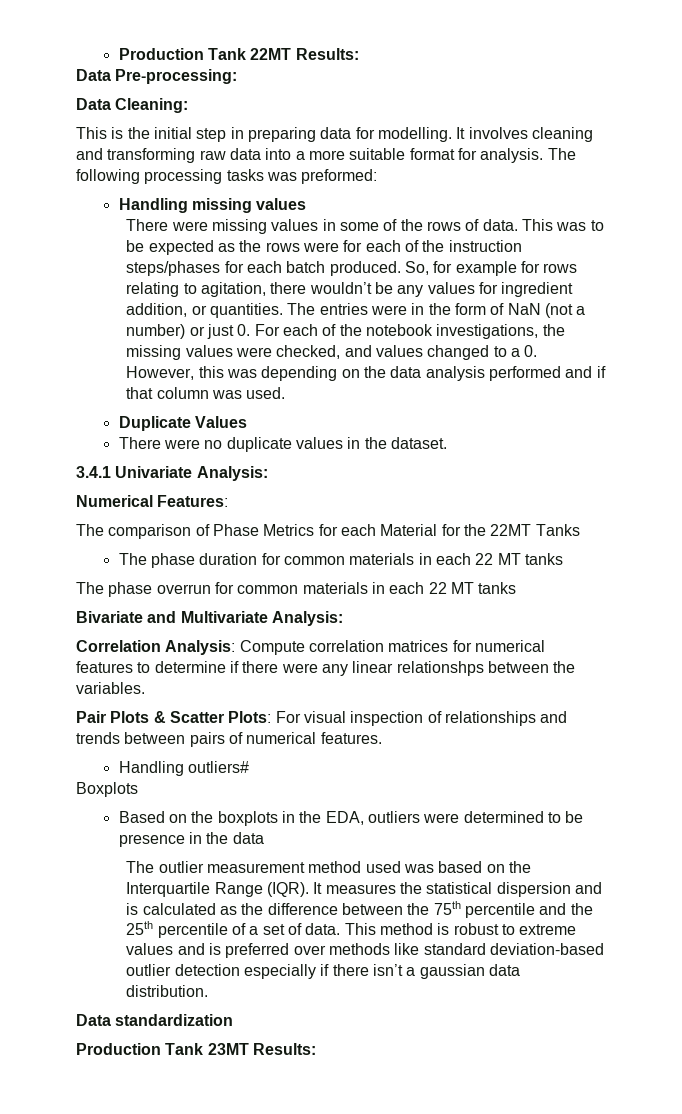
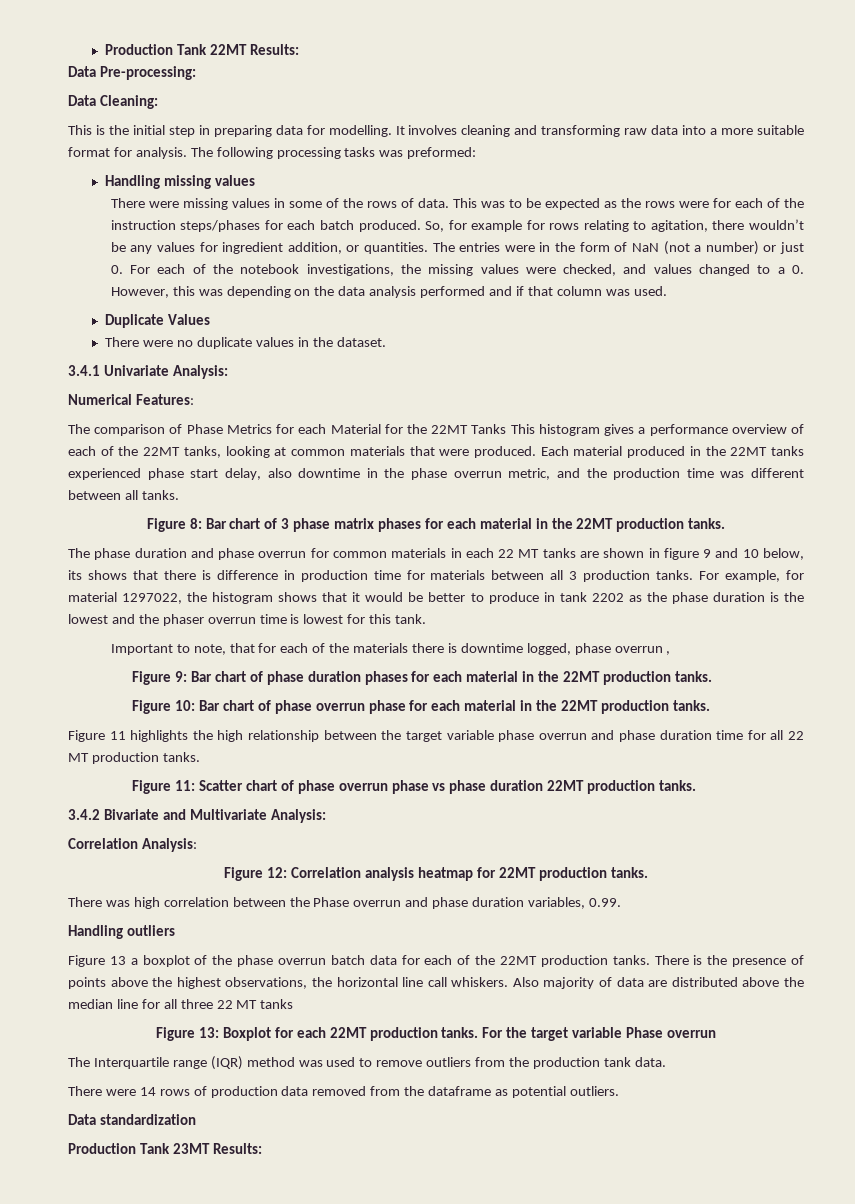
[118,553,563,568] [76,582,104,594] // The phase duration for common materials in each 22 MT tanks // The -> [510,424,804,436] [68,446,804,458] [68,468,804,480] [68,490,179,500] [146,518,726,532] [68,548,214,560] This histogram gives a performance overview of each of the 22MT tanks, looking at common materials that were produced. Each material produced in the 22MT tanks experienced phase start delay, also downtime in the phase overrun metric, and the production time was different between all tanks. // Figure 8: Bar chart of 3 phase matrix phases for each material in the 22MT production tanks. // The phase duration and
(517, 588) // -> [579,548,805,560] [68,570,805,582] [68,592,804,604] [68,614,427,626] [110,643,671,655] [132,671,712,685] [132,700,710,714] [68,730,804,742] [68,752,200,764] [132,780,697,794] [68,809,100,820] are shown in figure 9 and 10 below, its shows that there is difference in production time for materials between all 3 production tanks. For example, for material 1297022, the histogram shows that it would be better to produce in tank 2202 as the phase duration is the lowest and the phaser overrun time is lowest for this tank. // Important to note, that for each of the materials there is downtime logged, phase overrun , // Figure 9: Bar chart of phase duration phases for each material in the 22MT production tanks. // Figure 10: Bar chart of phase overrun phase for each material in the 22MT production tanks. // Figure 11 highlights the high relationship between the target variable phase overrun and phase duration time for all 22 MT production tanks. // Figure 11: Scatter chart of phase overrun phase vs phase duration 22MT production tanks. // 3.4.2
[239,640,545,655] [76,661,576,676] [76,682,145,694] [76,711,568,726] [76,732,382,747] [118,761,250,776] [76,782,138,797] [118,811,584,826] [118,832,264,847] [126,861,531,873] [126,882,602,897] [126,901,593,918] [126,921,577,938] [126,943,604,958] [126,964,520,979] [126,985,209,997] Compute correlation matrices for numerical features to determine if there were any linear relationshps between the variables. // Pair Plots & Scatter Plots: For visual inspection of relationships and trends between pairs of numerical features. // Handling outliers# // Boxplots // Based on the boxplots in the EDA, outliers were determined to be presence in the data // The outlier measurement method used was based on the Interquartile Range (IQR). It measures the statistical dispersion and is calculated as the difference between the 75th percentile and the 25th percentile of a set of data. This method is robust to extreme values and is preferred over methods like standard deviation-based outlier detection especially if there isn’t a gaussian data distribution. -> [224,867,648,881] [68,897,621,909] [68,925,175,939] [68,955,804,967] [68,977,804,989] [68,999,294,1009] [156,1027,716,1041] [68,1056,666,1070] [68,1086,619,1098] // Figure 12: Correlation analysis heatmap for 22MT production tanks. // There was high correlation between the Phase overrun and phase duration variables, 0.99. // Handling outliers // Figure 13 a boxplot of the phase overrun batch data for each of the 22MT production tanks. There is the presence of points above the highest observations, the horizontal line call whiskers. Also majority of data are distributed above the median line for all three 22 MT tanks // Figure 13: Boxplot for each 22MT production tanks. For the target variable Phase overrun // The Interquartile range (IQR) method was used to remove outliers from the production tank data. // There were 14 rows of production data removed from the dataframe as potential outliers.

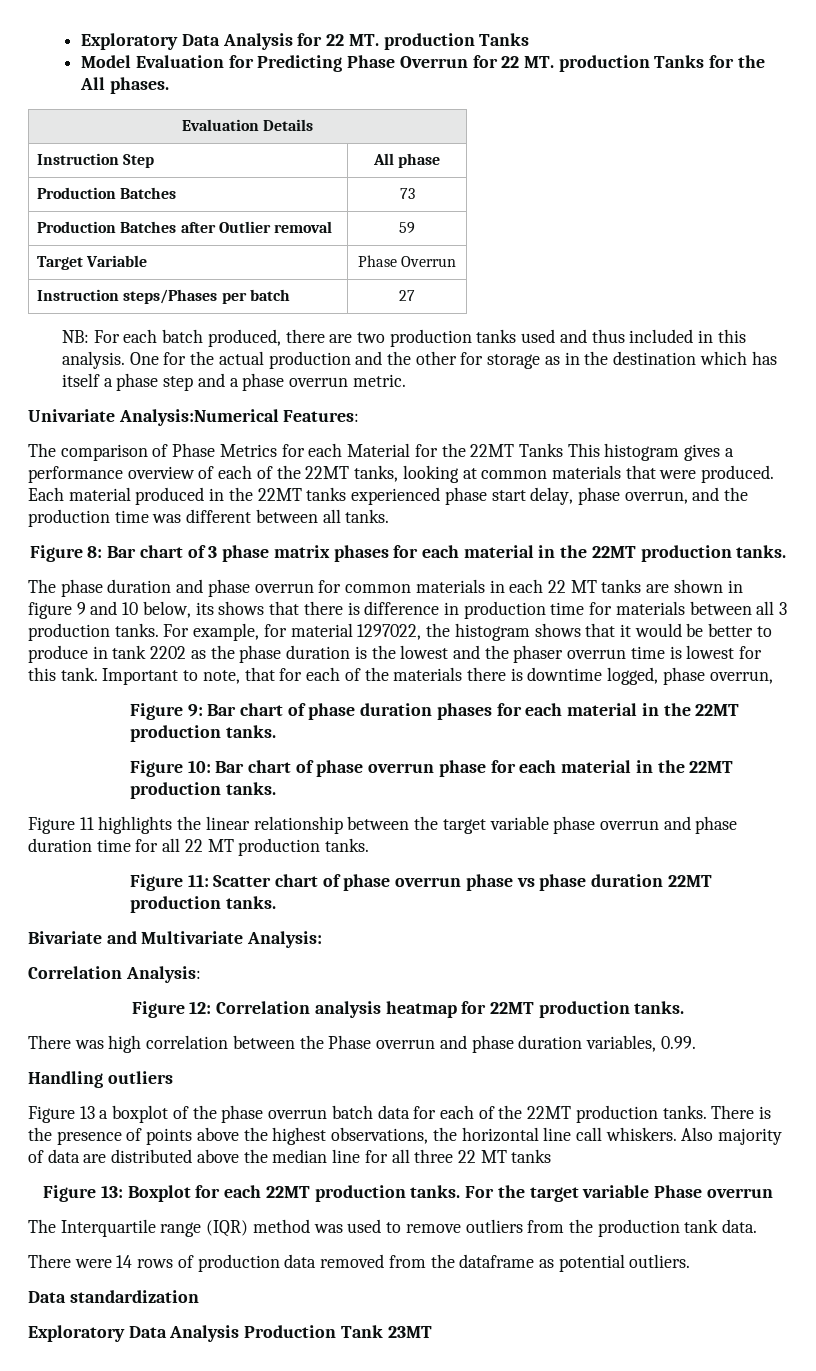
[105,44,300,55] [68,66,196,80] [68,95,158,109] [68,125,805,137] [68,147,477,159] [105,175,256,189] [110,198,805,210] [110,219,805,232] [110,241,804,255] [110,264,804,276] [110,286,667,298] [105,314,211,328] [105,337,386,349] [68,365,228,379] [68,394,132,405] Production Tank 22MT Results: // Data Pre-processing: // Data Cleaning: // This is the initial step in preparing data for modelling. It involves cleaning and transforming raw data into a more suitable format for analysis. The following processing tasks was preformed: // Handling missing values // There were missing values in some of the rows of data. This was to be expected as the rows were for each of the instruction steps/phases for each batch produced. So, for example for rows relating to agitation, there wouldn’t be any values for ingredient addition, or quantities. The entries were in the form of NaN (not a number) or just 0. For each of the notebook investigations, the missing values were checked, and values changed to a 0. However, this was depending on the data analysis performed and if that column was used. // Duplicate Values // There were no duplicate values in the dataset. // 3.4.1 Univariate Analysis: // Numerical -> [81,33,530,50] [81,55,765,72] [80,77,169,94] [181,119,314,131] [37,153,155,168] [372,153,441,168] [37,187,177,199] [399,188,415,199] [37,221,333,233] [399,222,415,234] [37,255,148,270] [357,255,457,267] [37,289,290,304] [399,290,415,301] [61,329,746,347] [61,351,777,369] [61,373,406,391] [28,409,279,426] Exploratory Data Analysis for 22 MT. production Tanks // Model Evaluation for Predicting Phase Overrun for 22 MT. production Tanks for the All phases. // Evaluation Details // Instruction Step | All phase // Production Batches | 73 // Production Batches after Outlier removal | 59 // Target Variable | Phase Overrun // Instruction steps/Phases per batch | 27 // NB: For each batch produced, there are two production tanks used and thus included in this analysis. One for the actual production and the other for storage as in the destination which has itself a phase step and a phase overrun metric. // Univariate Analysis:Numerical
[267,468,551,480] also downtime in the phase overrun metric, -> [577,487,688,505] phase overrun,
(427, 619) // -> (98, 674) none
[614,646,671,655] overrun , -> [709,671,773,684] overrun,
[217,730,244,742] high -> [205,816,250,830] linear
[68,809,100,820] 3.4.2 -> (276, 902) none
(196, 1119) none -> [28,1325,240,1342] Exploratory Data Analysis
[212,1143,262,1154] Results: -> (432, 1332) none

